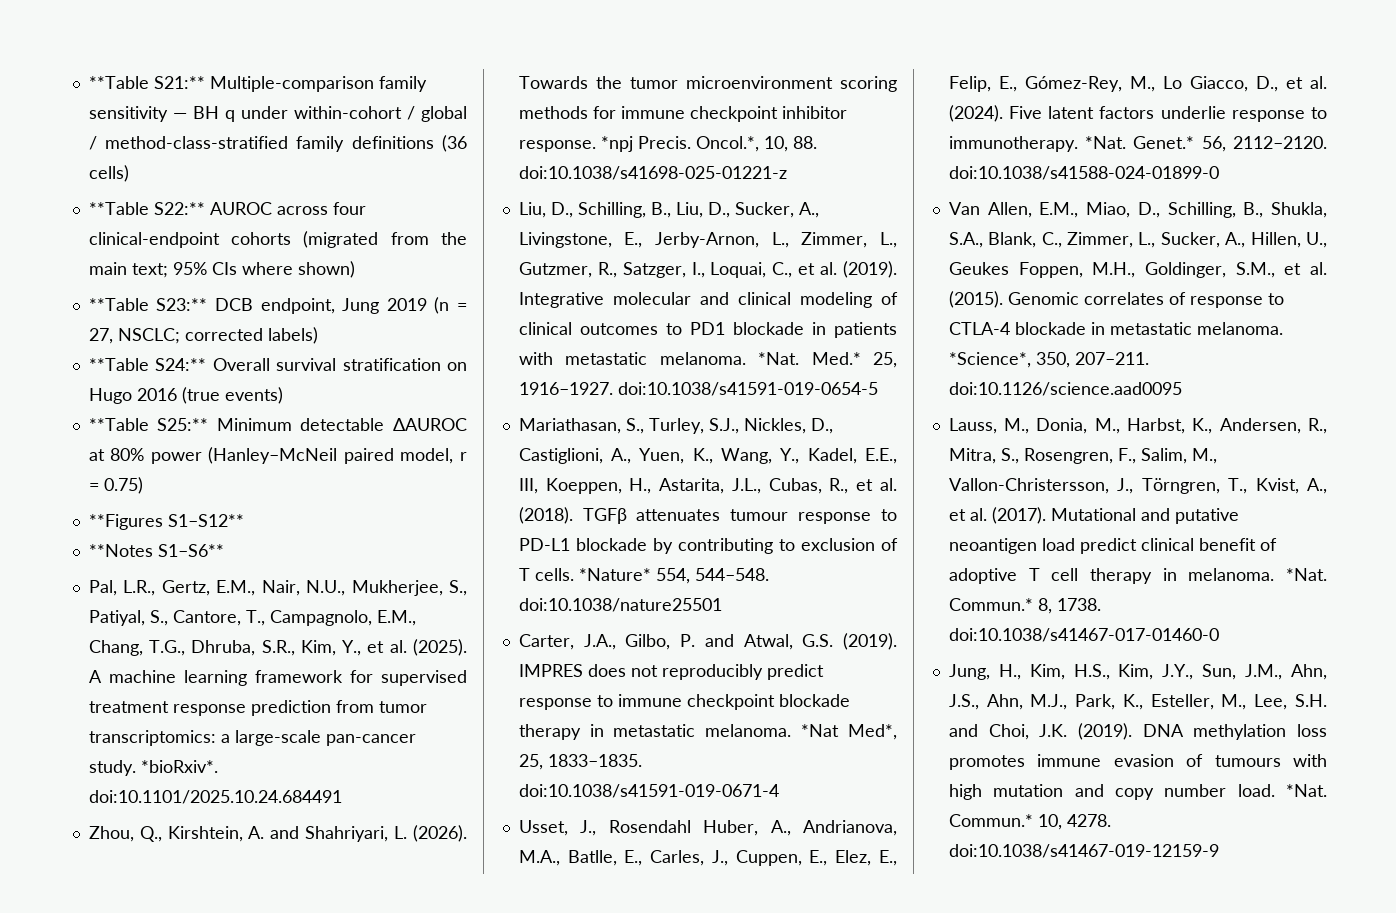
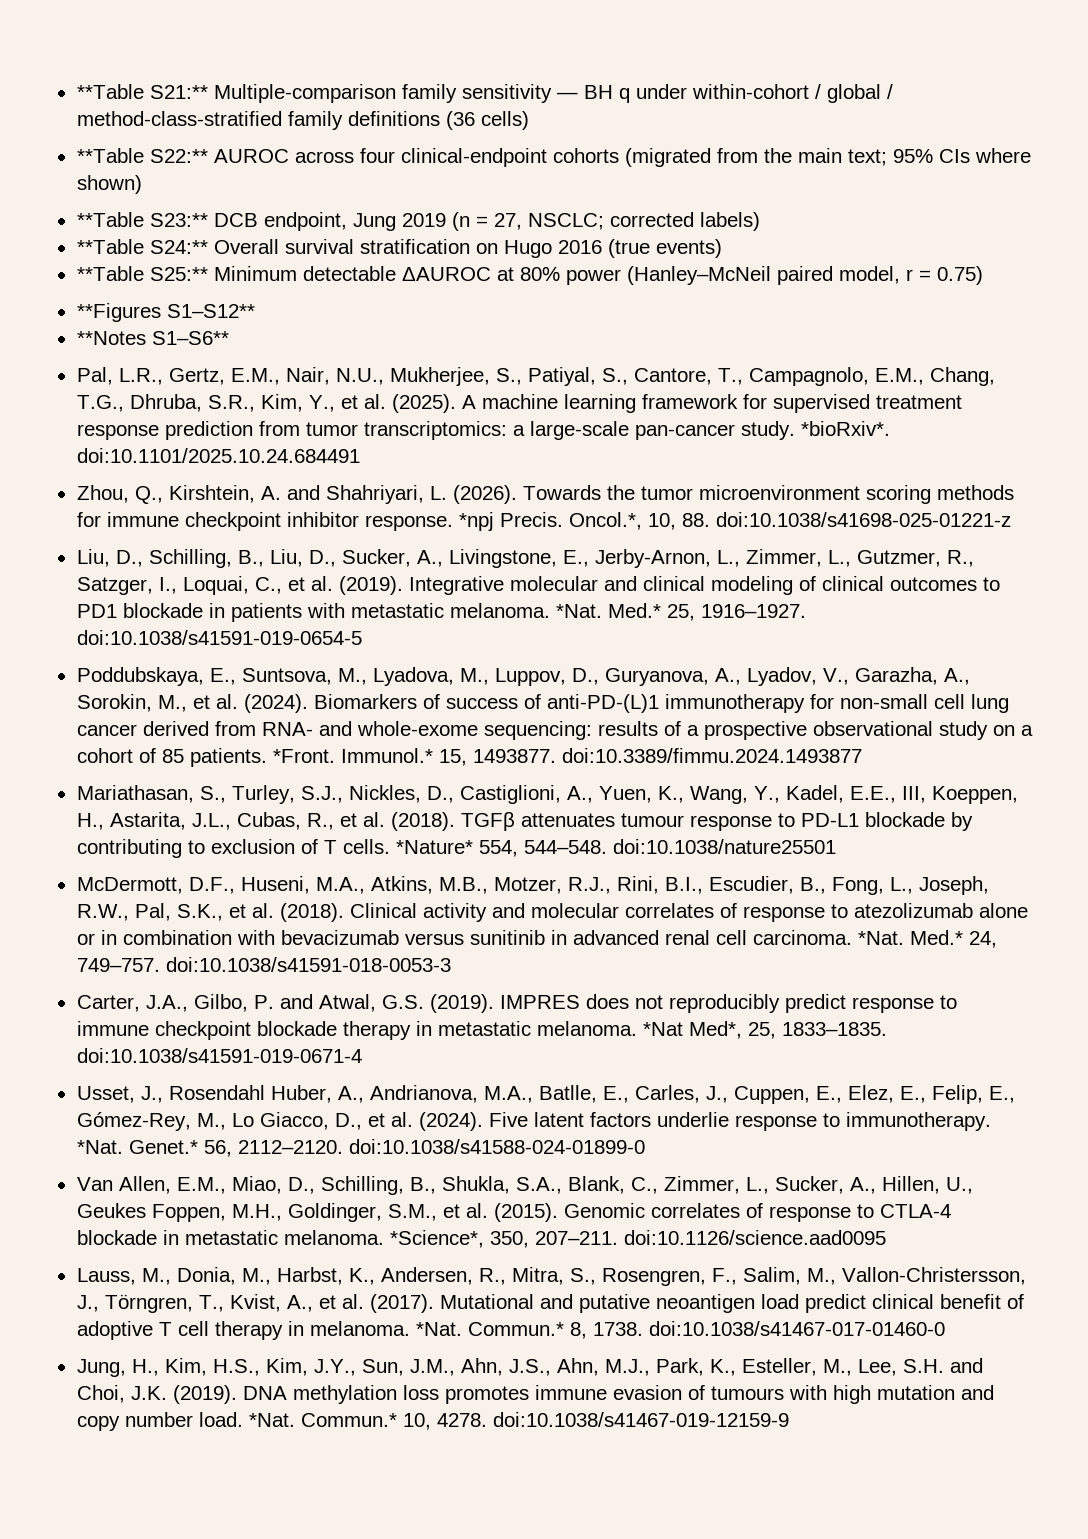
(878, 389) none -> [76,667,970,686] [76,694,1009,713] [76,721,1033,740] [76,748,862,767] // Poddubskaya, E., Suntsova, M., Lyadova, M., Luppov, D., Guryanova, A., Lyadov, V., Garazha, A., Sorokin, M., et al. (2024). Biomarkers of success of anti-PD-(L)1 immunotherapy for non-small cell lung cancer derived from RNA- and whole-exome sequencing: results of a prospective observational study on a cohort of 85 patients. *Front. Immunol.* 15, 1493877. doi:10.3389/fimmu.2024.1493877
(722, 605) none -> [76,876,989,895] [76,903,1028,922] [76,930,997,948] [76,957,451,972] // McDermott, D.F., Huseni, M.A., Atkins, M.B., Motzer, R.J., Rini, B.I., Escudier, B., Fong, L., Joseph, R.W., Pal, S.K., et al. (2018). Clinical activity and molecular correlates of response to atezolizumab alone or in combination with bevacizumab versus sunitinib in advanced renal cell carcinoma. *Nat. Med.* 24, 749–757. doi:10.1038/s41591-018-0053-3

